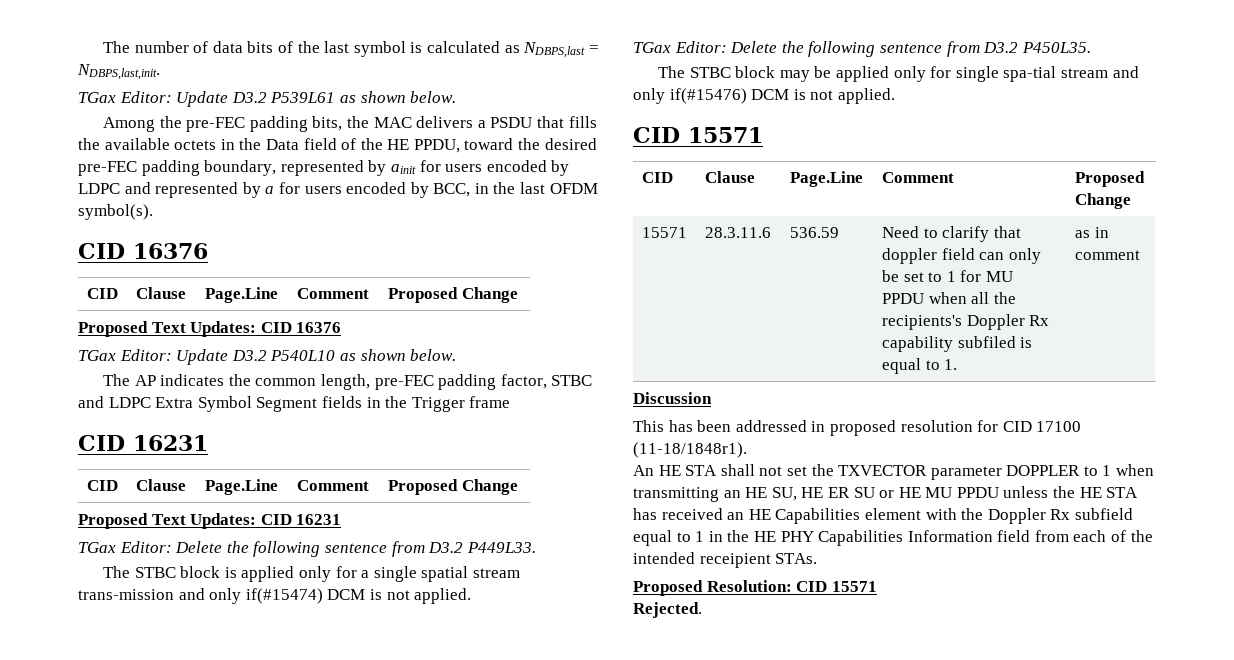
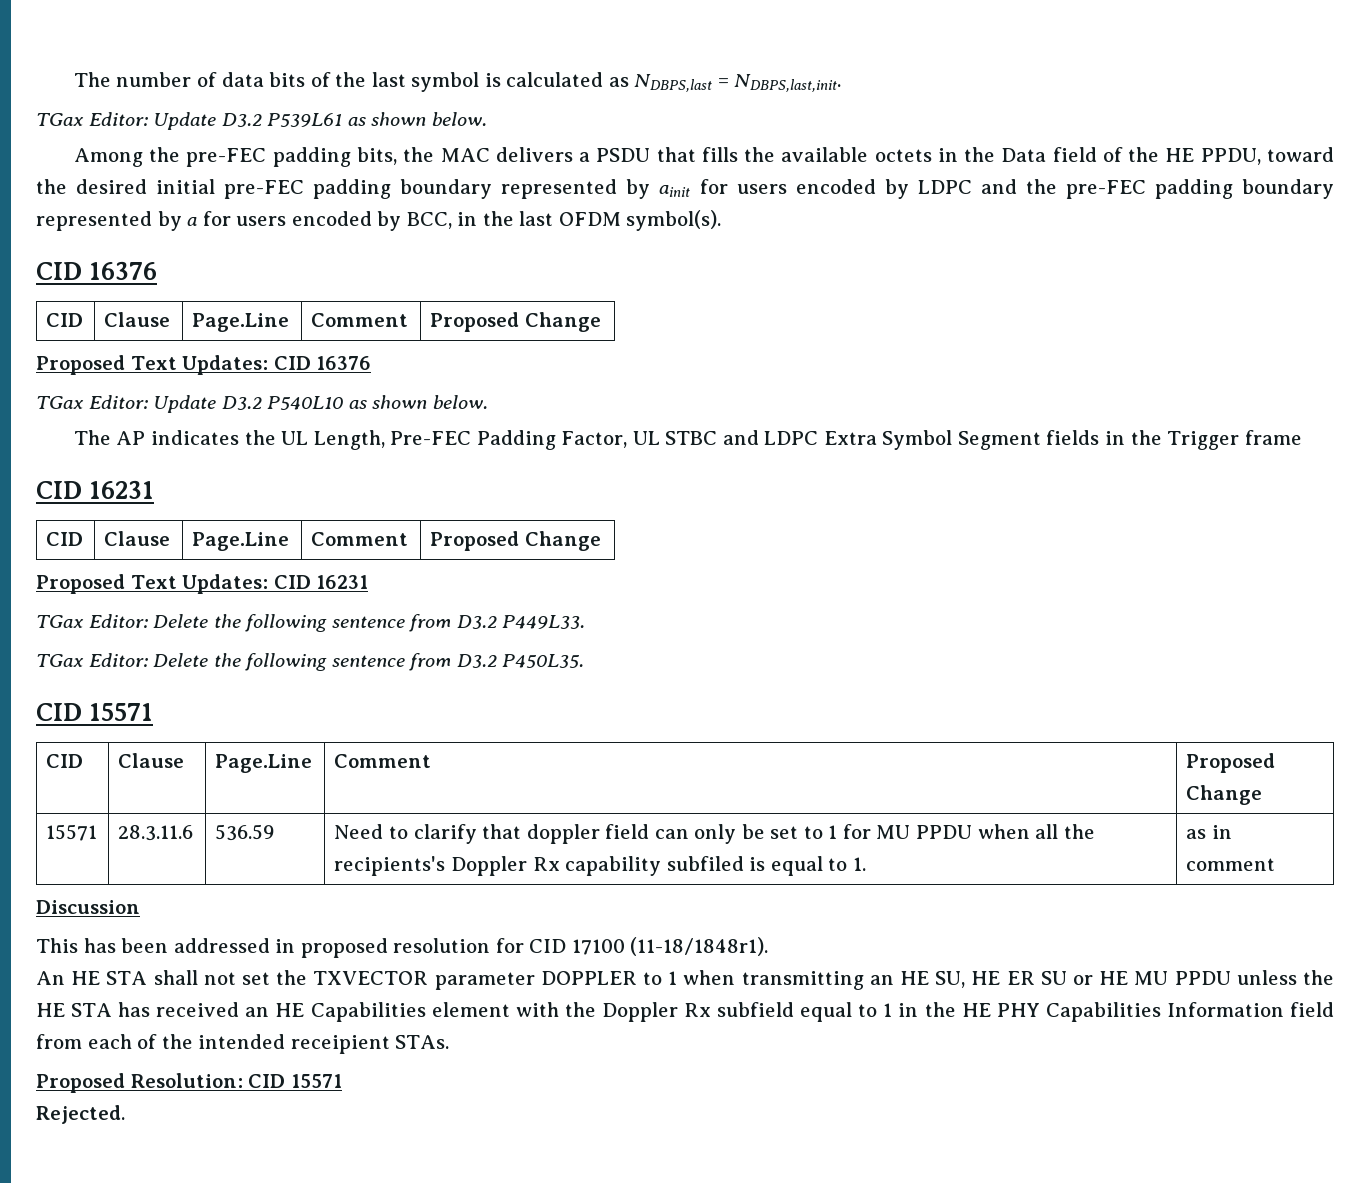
[78,160,277,176] pre-FEC padding boundary, -> [156,179,493,199] initial pre-FEC padding boundary
(151, 188) none -> [1025,179,1335,199] the pre-FEC padding boundary
[255,374,547,390] common length, pre-FEC padding factor, -> [281,430,660,450] UL Length, Pre-FEC Padding Factor, UL
[103,566,520,582] [78,588,472,604] // The STBC block is applied only for a single spatial stream trans-mission and only if(#15474) DCM is not applied. -> (586, 622) none
[658,66,1139,82] [633,88,895,104] // The STBC block may be applied only for single spa-tial stream and only if(#15476) DCM is not applied. -> (585, 661) none

